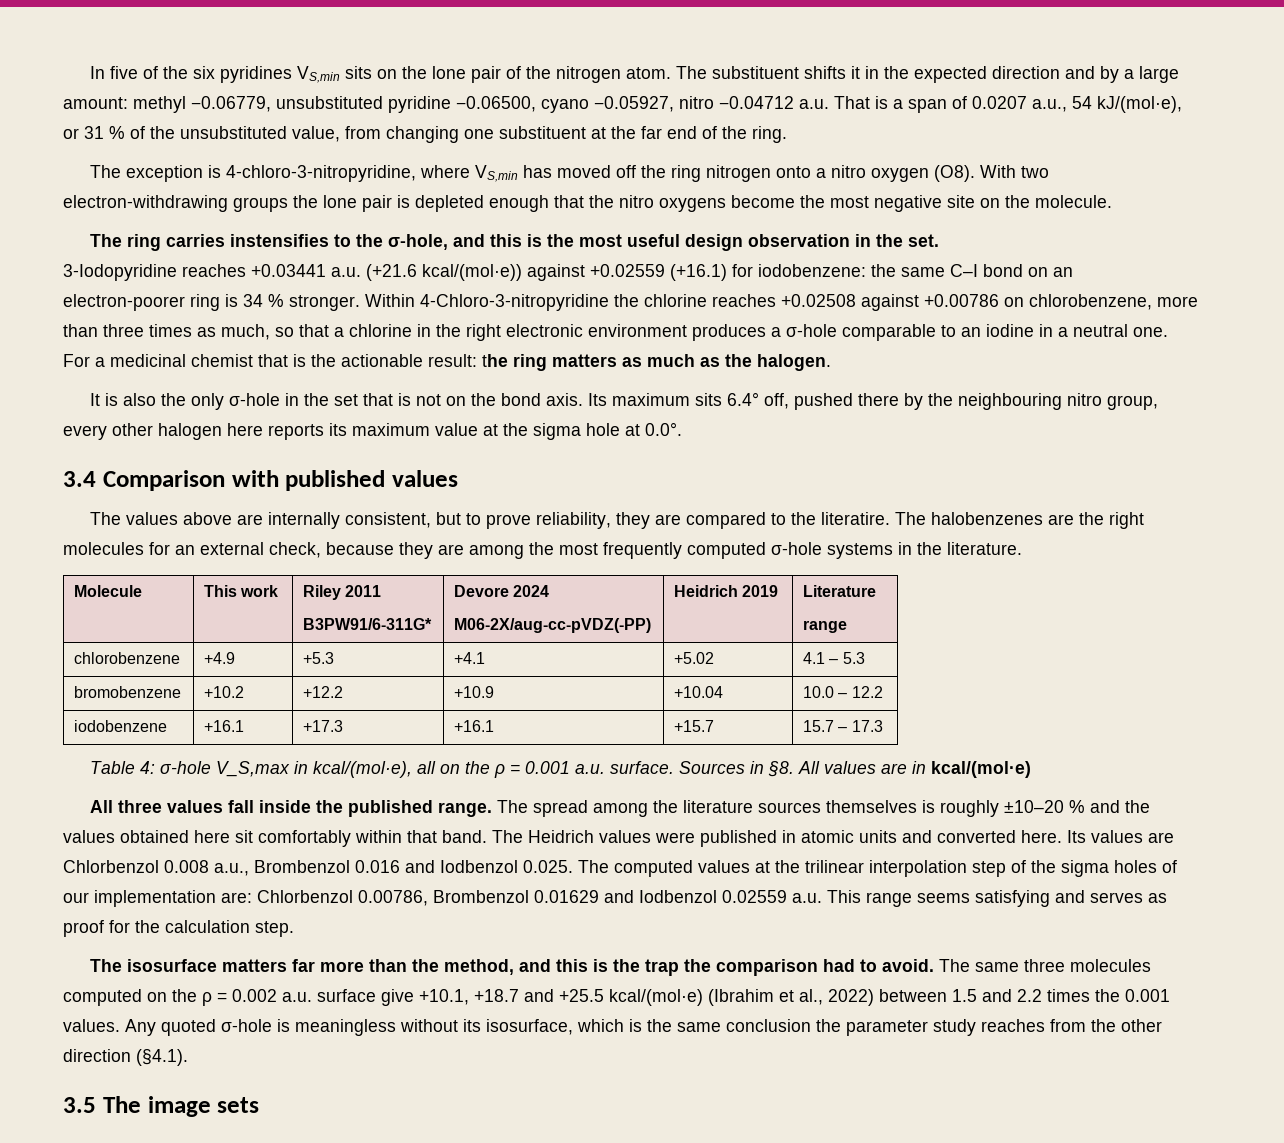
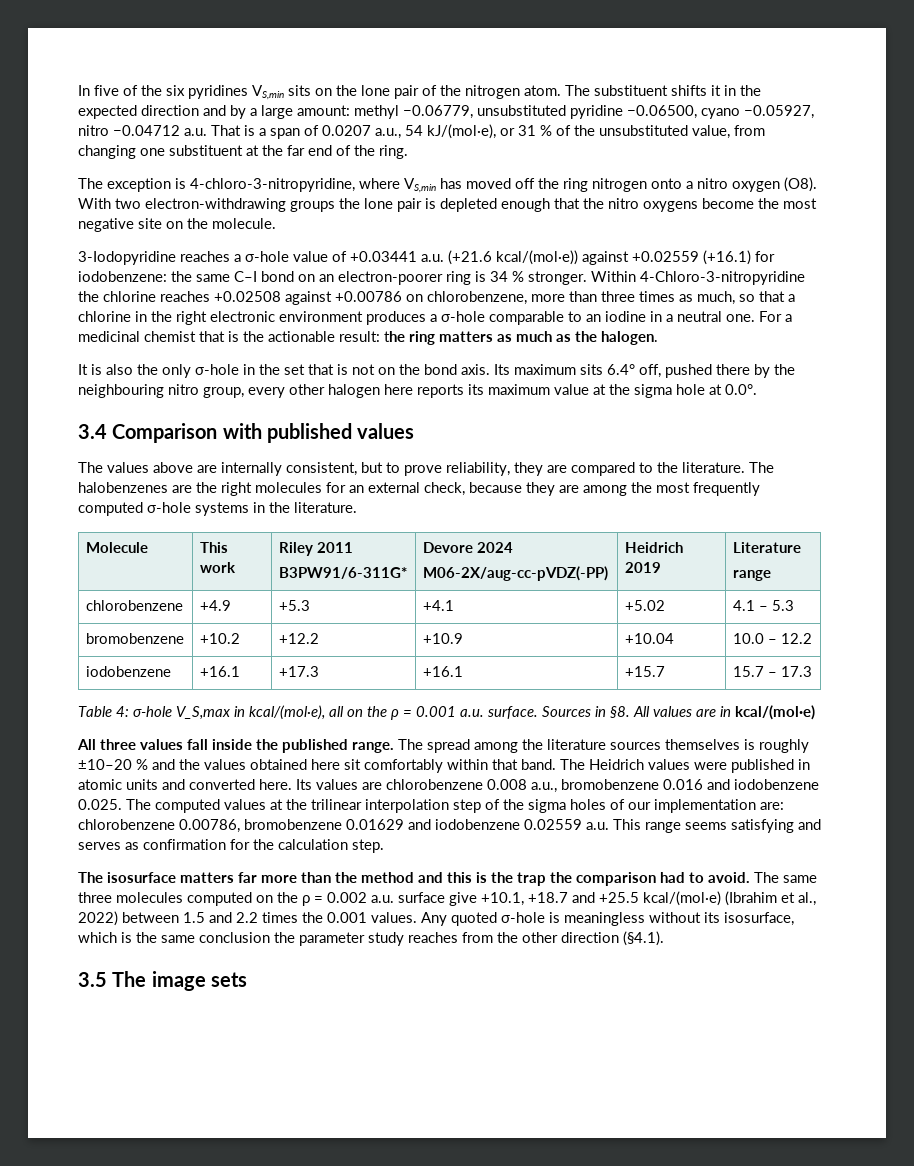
[90,234,940,251] [63,264,246,281] The ring carries instensifies to the σ-hole, and this is the most useful design observation in the set. // 3-Iodopyridine reaches -> [78,251,347,265] 3-Iodopyridine reaches a σ-hole value of
[821,512,891,525] literatire. -> [682,462,745,473] literature.
[63,860,159,873] Chlorbenzol -> [386,779,483,790] chlorobenzene
[254,860,350,873] Brombenzol -> [561,779,659,790] bromobenzene
[440,860,518,873] Iodbenzol -> [734,779,819,790] iodobenzene
[257,890,529,906] Chlorbenzol 0.00786, Brombenzol -> [78,819,342,833] chlorobenzene 0.00786, bromobenzene
[639,890,717,903] Iodbenzol -> [435,819,520,830] iodobenzene
[63,920,104,937] proof -> [143,839,226,850] confirmation
[444,959,515,975] method, -> [361,872,414,883] method

